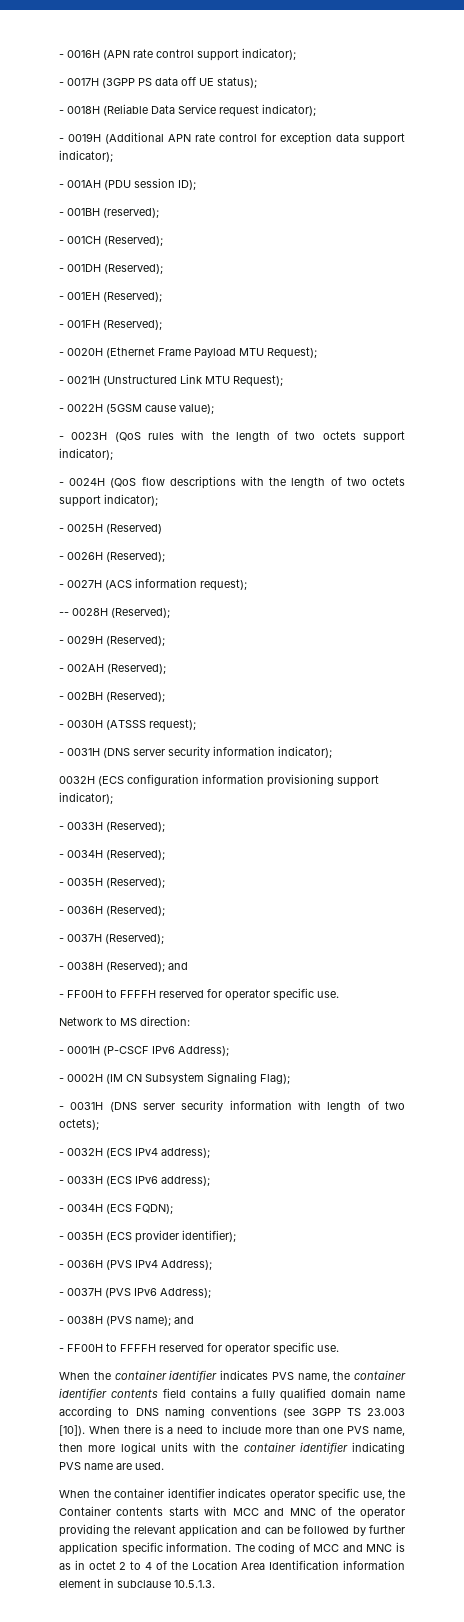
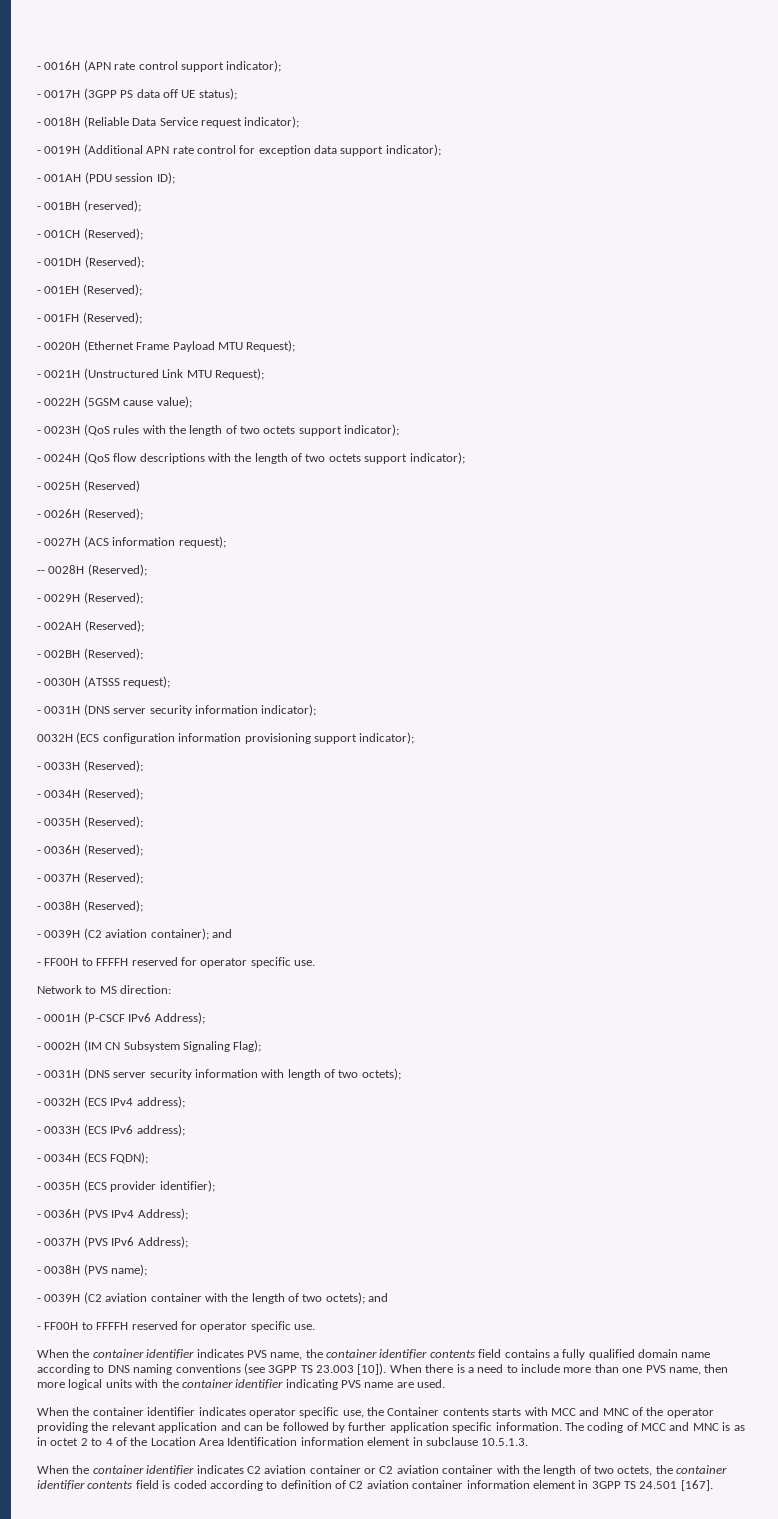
(165, 967) none -> [37,928,209,940] // - 0039H (C2 aviation container);
(171, 1321) none -> [37,1292,365,1304] // - 0039H (C2 aviation container with the length of two octets);
(215, 1584) none -> [37,1465,728,1476] [37,1480,713,1491] // When the container identifier indicates C2 aviation container or C2 aviation container with the length of two octets, the container identifier contents field is coded according to definition of C2 aviation container information element in 3GPP TS 24.501 [167].

